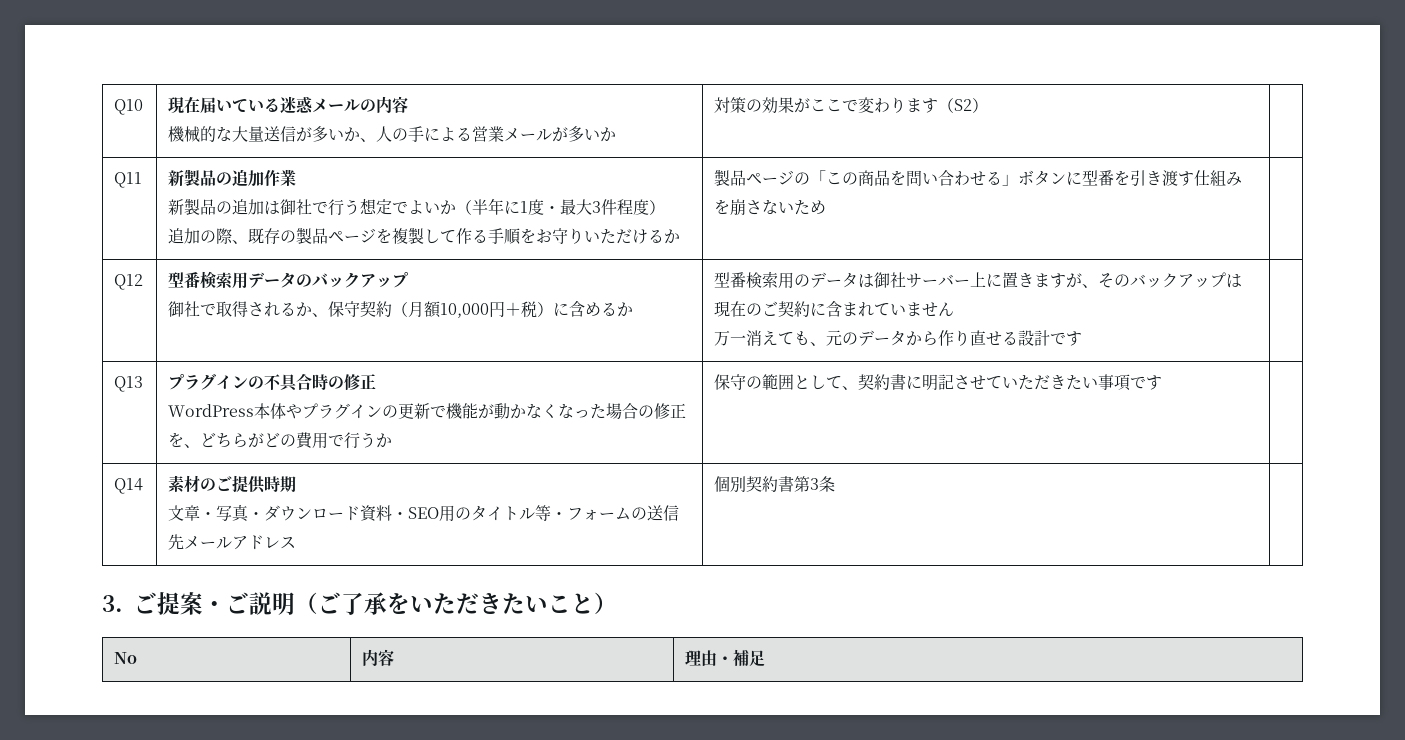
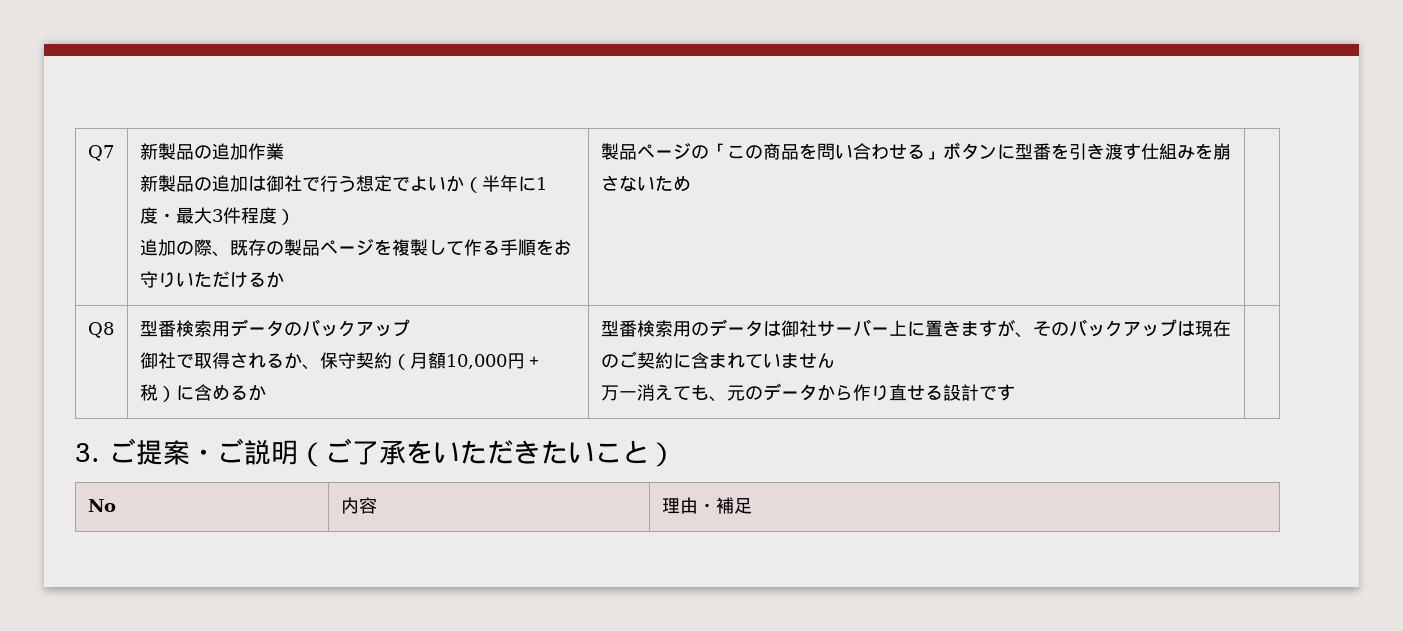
[114,99,144,115] [168,96,409,114] [168,126,617,142] [714,97,989,114] [114,172,143,188] Q10 | 現在届いている迷惑メールの内容 // 機械的な大量送信が多いか、人の手による営業メールが多いか | 対策の効果がここで変わります（S2） | // Q11 -> [87,145,114,161] Q7
[114,274,144,290] Q12 -> [87,322,114,338] Q8
[114,376,144,392] [168,373,377,392] [168,403,687,419] [168,432,393,449] [714,374,1163,391] [114,478,144,494] [168,475,297,494] [168,504,680,522] [168,534,297,550] [714,476,836,492] // Q13 | プラグインの不具合時の修正 // WordPress本体やプラグインの更新で機能が動かなくなった場合の修正を、どちらがどの費用で行うか | 保守の範囲として、契約書に明記させていただきたい事項です | // Q14 | 素材のご提供時期 // 文章・写真・ダウンロード資料・SEO用のタイトル等・フォームの送信先メールアドレス | 個別契約書第3条 | -> (1015, 392) none

